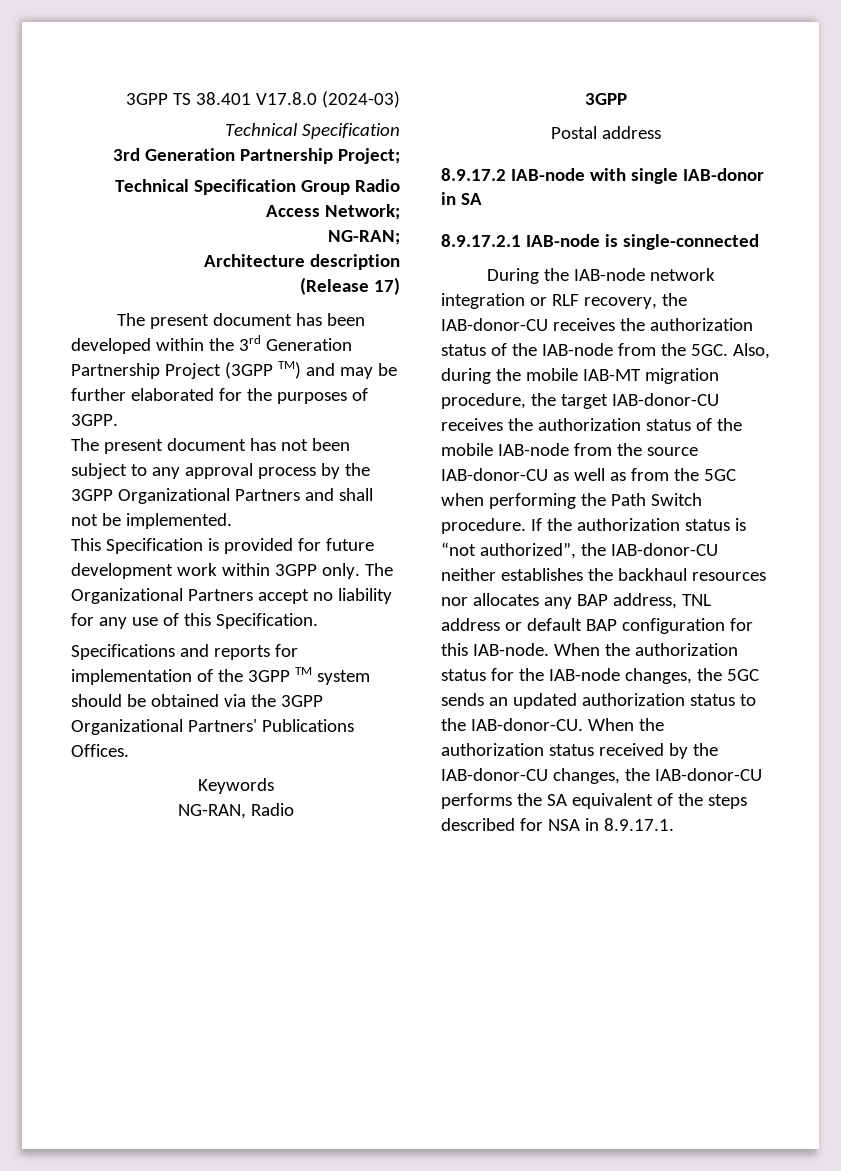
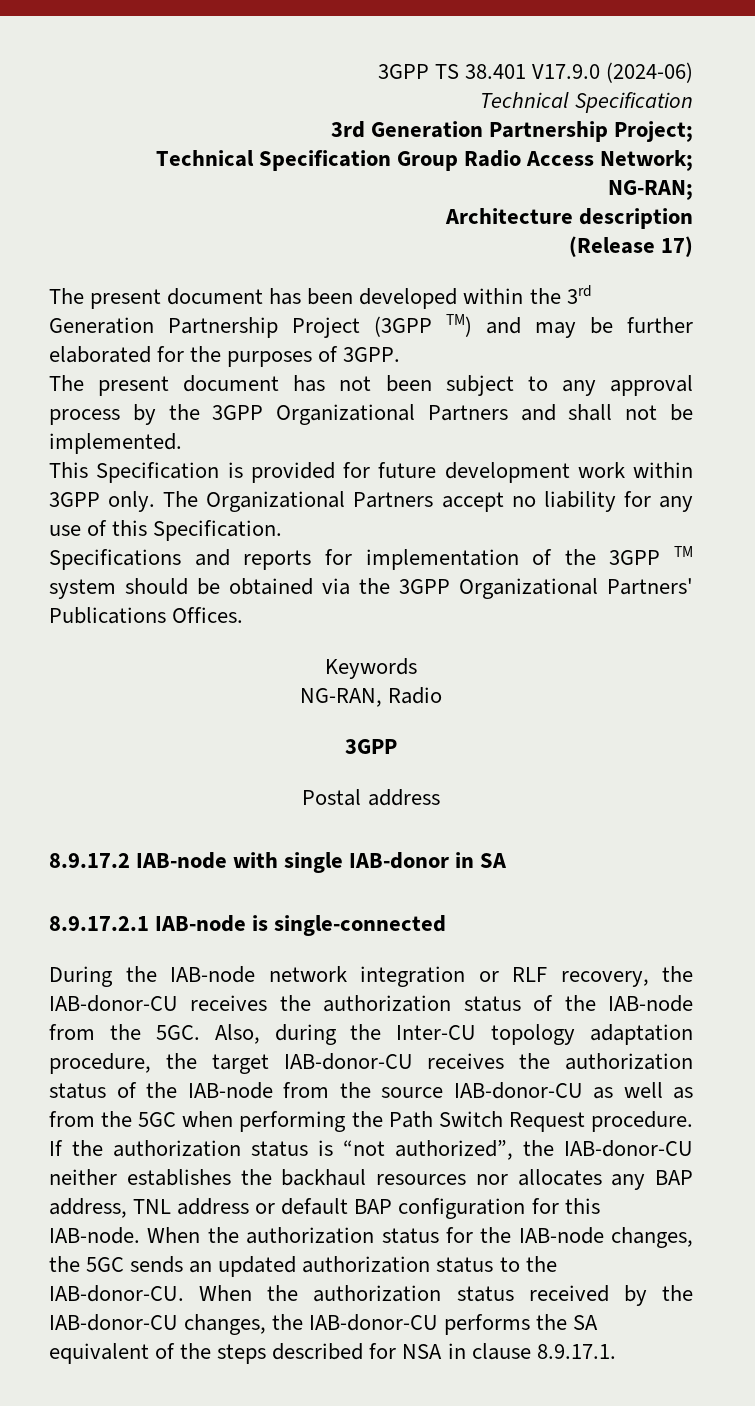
[256,91,400,108] V17.8.0 (2024-03) -> [531,62,693,83] V17.9.0 (2024-06)
[525,368,719,384] mobile IAB-MT migration -> [396,1024,693,1045] Inter-CU topology adaptation
[441,443,493,456] mobile -> (177, 1090) none
(702, 499) none -> [508,1112,585,1132] Request
(599, 824) none -> [471,1343,531,1360] clause

